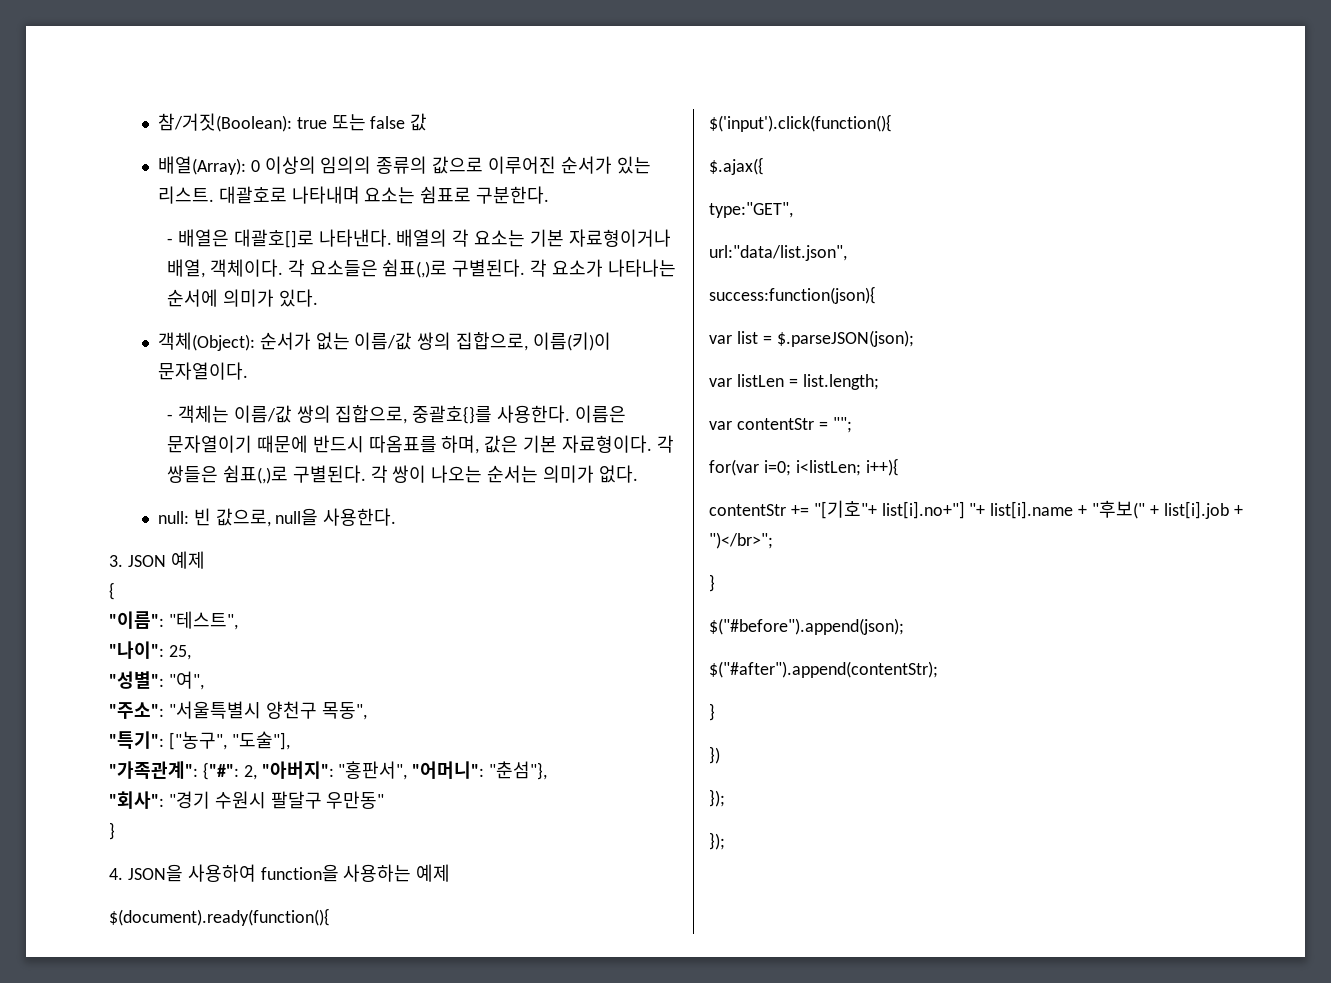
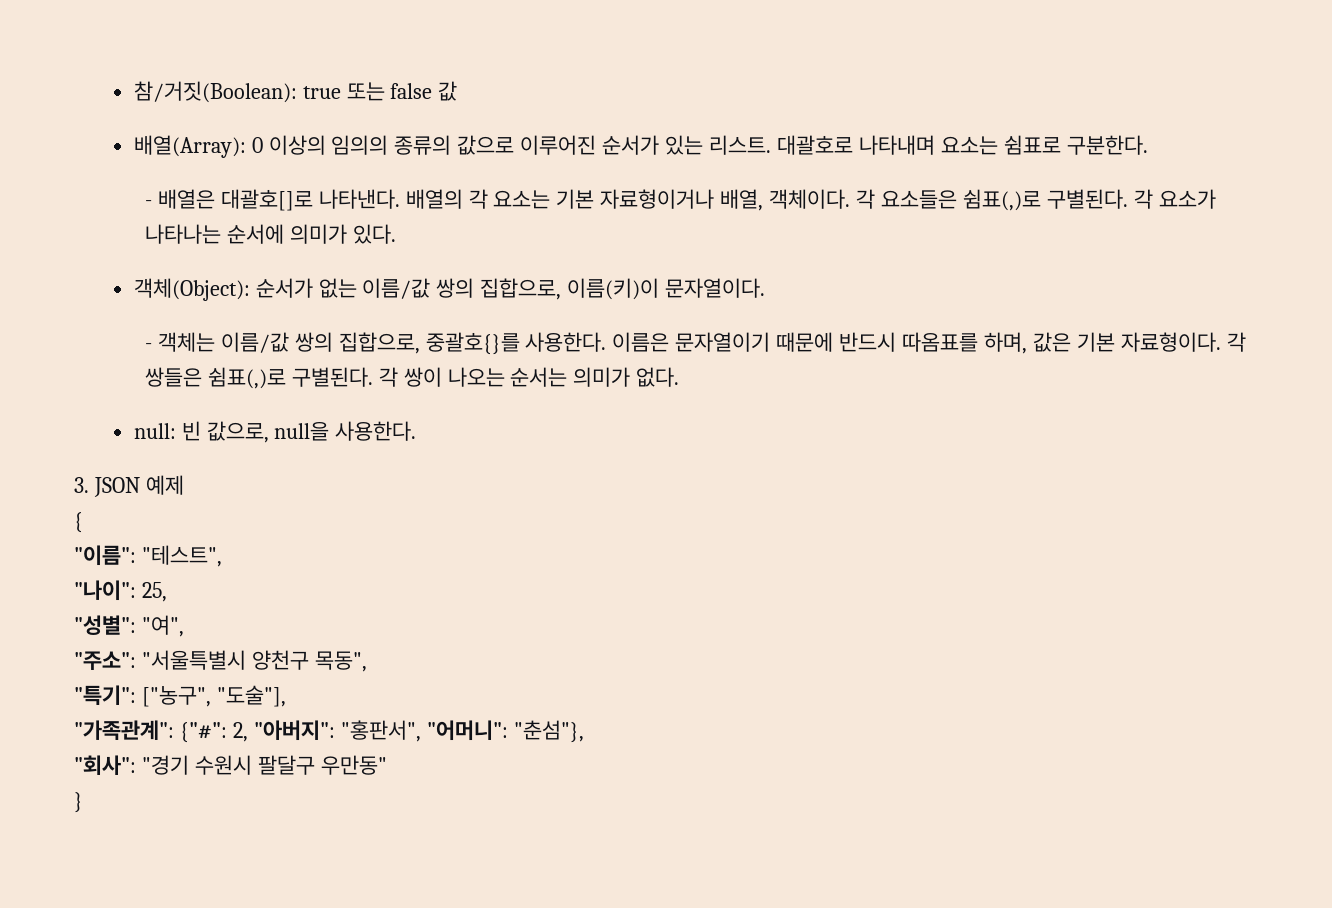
[109,864,451,882] [109,908,330,926] [709,114,892,132] [709,157,764,175] [709,202,793,218] [709,245,847,261] [709,286,876,304] [709,330,914,347] [709,374,879,390] [709,417,852,433] [709,458,899,476] [709,500,1243,519] [709,532,773,549] [709,574,715,592] [709,618,904,635] [709,661,938,678] [709,703,715,721] [709,746,720,764] [709,789,725,807] [709,832,725,850] // 4. JSON을 사용하여 function을 사용하는 예제 // $(document).ready(function(){ // $('input').click(function(){ // $.ajax({ // type:"GET", // url:"data/list.json", // success:function(json){ // var list = $.parseJSON(json); // var listLen = list.length; // var contentStr = ""; // for(var i=0; i<listLen; i++){ // contentStr += "[기호"+ list[i].no+"] "+ list[i].name + "후보(" + list[i].job + ")</br>"; // } // $("#before").append(json); // $("#after").append(contentStr); // } // }) // }); // }); -> (83, 802) none

